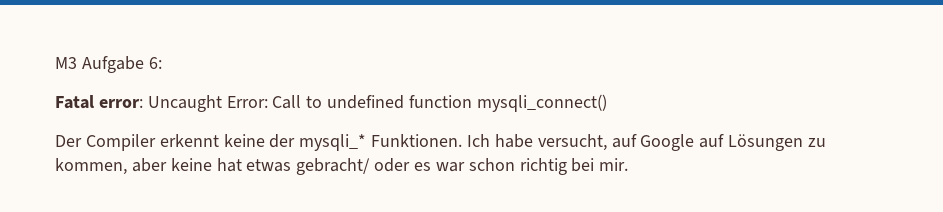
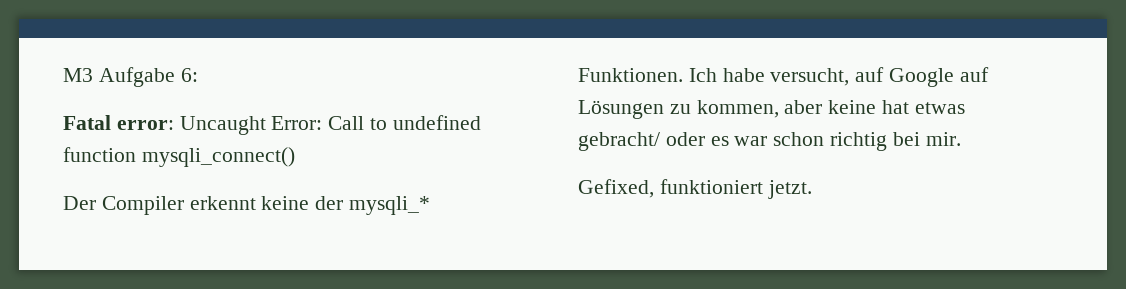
(629, 164) none -> [578,179,812,199] // Gefixed, funktioniert jetzt.

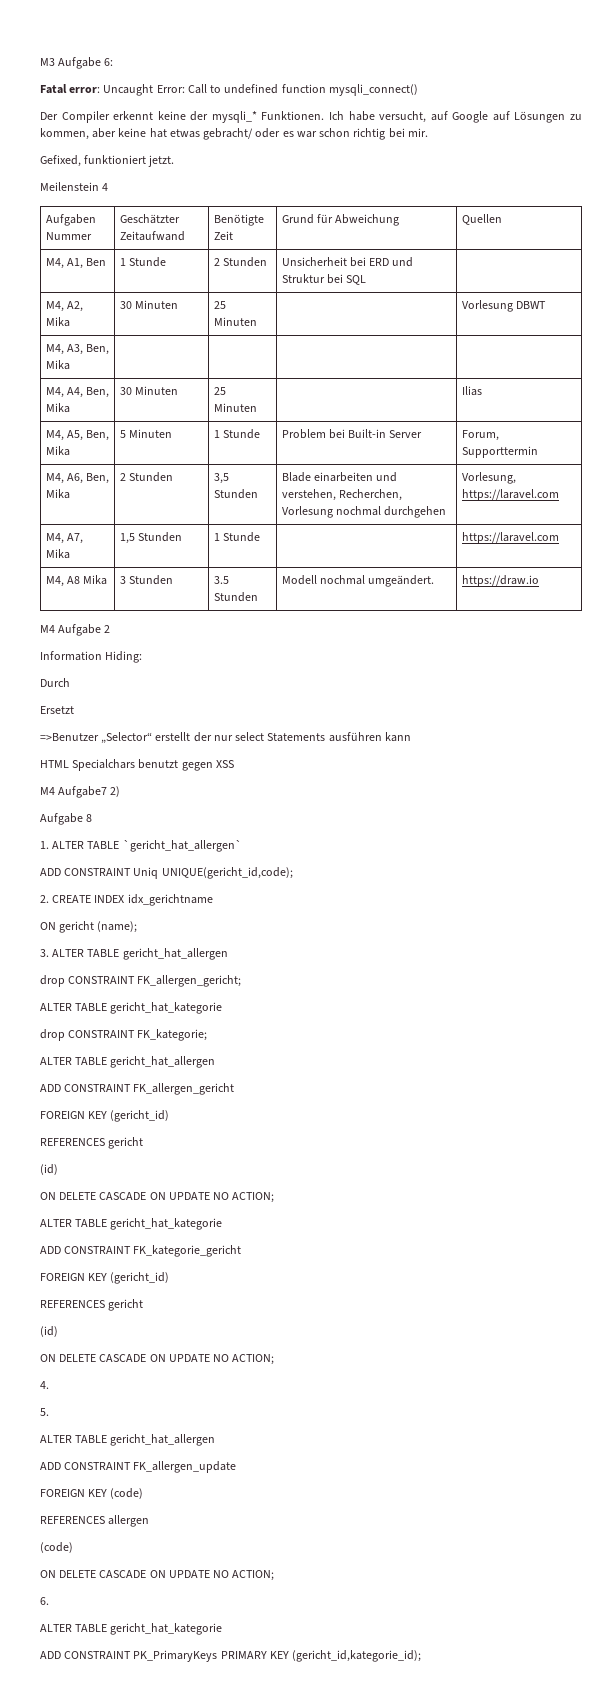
(812, 189) none -> [40,182,109,191] [45,214,96,226] [45,232,92,240] [119,214,180,224] [119,231,185,241] [213,214,264,226] [213,231,233,240] [281,214,400,226] [461,214,502,225] [45,258,107,269] [119,257,166,267] [213,257,267,267] [281,257,414,267] [281,274,367,285] [45,301,83,312] [45,317,70,327] [119,300,178,309] [213,301,226,309] [213,317,257,326] [461,300,546,312] [45,344,110,355] [45,360,70,370] [45,387,110,398] [45,403,70,413] [119,386,178,395] [213,387,226,395] [213,403,257,412] [461,386,482,396] [45,430,110,441] [45,446,70,456] [119,429,172,438] [213,429,260,439] [281,429,423,439] [461,430,499,441] [461,446,538,458] [45,473,110,484] [45,489,70,499] [119,472,173,482] [213,473,229,484] [213,489,258,499] [281,472,398,482] [281,489,402,501] [281,506,447,518] [461,472,516,484] [461,489,559,501] [45,533,83,544] [45,549,70,559] [119,532,182,544] [213,532,260,542] [461,532,559,544] [45,575,108,587] [119,575,173,585] [213,576,229,584] [213,592,258,602] [281,575,435,587] [461,575,539,587] [40,624,111,636] [40,651,143,663] [40,678,70,687] [40,706,74,714] [40,732,411,743] [40,759,234,771] [40,786,121,798] [40,813,93,825] [40,840,242,852] [40,867,293,879] [40,894,213,906] [40,921,138,933] [40,948,228,960] [40,975,242,987] [40,1002,223,1014] [40,1029,208,1041] [40,1056,216,1068] [40,1083,235,1095] [40,1110,170,1122] [40,1137,144,1149] [40,1164,58,1175] [40,1192,275,1203] [40,1218,223,1230] [40,1245,242,1257] [40,1272,170,1284] [40,1299,144,1311] [40,1326,58,1337] [40,1354,275,1365] [40,1381,49,1389] [40,1408,49,1416] [40,1434,216,1446] [40,1461,237,1473] [40,1488,144,1499] [40,1515,150,1527] [40,1542,73,1553] [40,1570,275,1581] [40,1597,49,1605] [40,1623,223,1635] [40,1650,422,1662] // Meilenstein 4 // Aufgaben Nummer | Geschätzter Zeitaufwand | Benötigte Zeit | Grund für Abweichung | Quellen // M4, A1, Ben | 1 Stunde | 2 Stunden | Unsicherheit bei ERD und Struktur bei SQL | // M4, A2, Mika | 30 Minuten | 25 Minuten | | Vorlesung DBWT // M4, A3, Ben, Mika | | | | // M4, A4, Ben, Mika | 30 Minuten | 25 Minuten | | Ilias // M4, A5, Ben, Mika | 5 Minuten | 1 Stunde | Problem bei Built-in Server | Forum, Supporttermin // M4, A6, Ben, Mika | 2 Stunden | 3,5 Stunden | Blade einarbeiten und verstehen, Recherchen, Vorlesung nochmal durchgehen | Vorlesung, https://laravel.com // M4, A7, Mika | 1,5 Stunden | 1 Stunde | | https://laravel.com // M4, A8 Mika | 3 Stunden | 3.5 Stunden | Modell nochmal umgeändert. | https://draw.io // M4 Aufgabe 2 // Information Hiding: // Durch // Ersetzt // =>Benutzer „Selector“ erstellt der nur select Statements ausführen kann // HTML Specialchars benutzt gegen XSS // M4 Aufgabe7 2) // Aufgabe 8 // 1. ALTER TABLE `gericht_hat_allergen` // ADD CONSTRAINT Uniq UNIQUE(gericht_id,code); // 2. CREATE INDEX idx_gerichtname // ON gericht (name); // 3. ALTER TABLE gericht_hat_allergen // drop CONSTRAINT FK_allergen_gericht; // ALTER TABLE gericht_hat_kategorie // drop CONSTRAINT FK_kategorie; // ALTER TABLE gericht_hat_allergen // ADD CONSTRAINT FK_allergen_gericht // FOREIGN KEY (gericht_id) // REFERENCES gericht // (id) // ON DELETE CASCADE ON UPDATE NO ACTION; // ALTER TABLE gericht_hat_kategorie // ADD CONSTRAINT FK_kategorie_gericht // FOREIGN KEY (gericht_id) // REFERENCES gericht // (id) // ON DELETE CASCADE ON UPDATE NO ACTION; // 4. // 5. // ALTER TABLE gericht_hat_allergen // ADD CONSTRAINT FK_allergen_update // FOREIGN KEY (code) // REFERENCES allergen // (code) // ON DELETE CASCADE ON UPDATE NO ACTION; // 6. // ALTER TABLE gericht_hat_kategorie // ADD CONSTRAINT PK_PrimaryKeys PRIMARY KEY (gericht_id,kategorie_id);

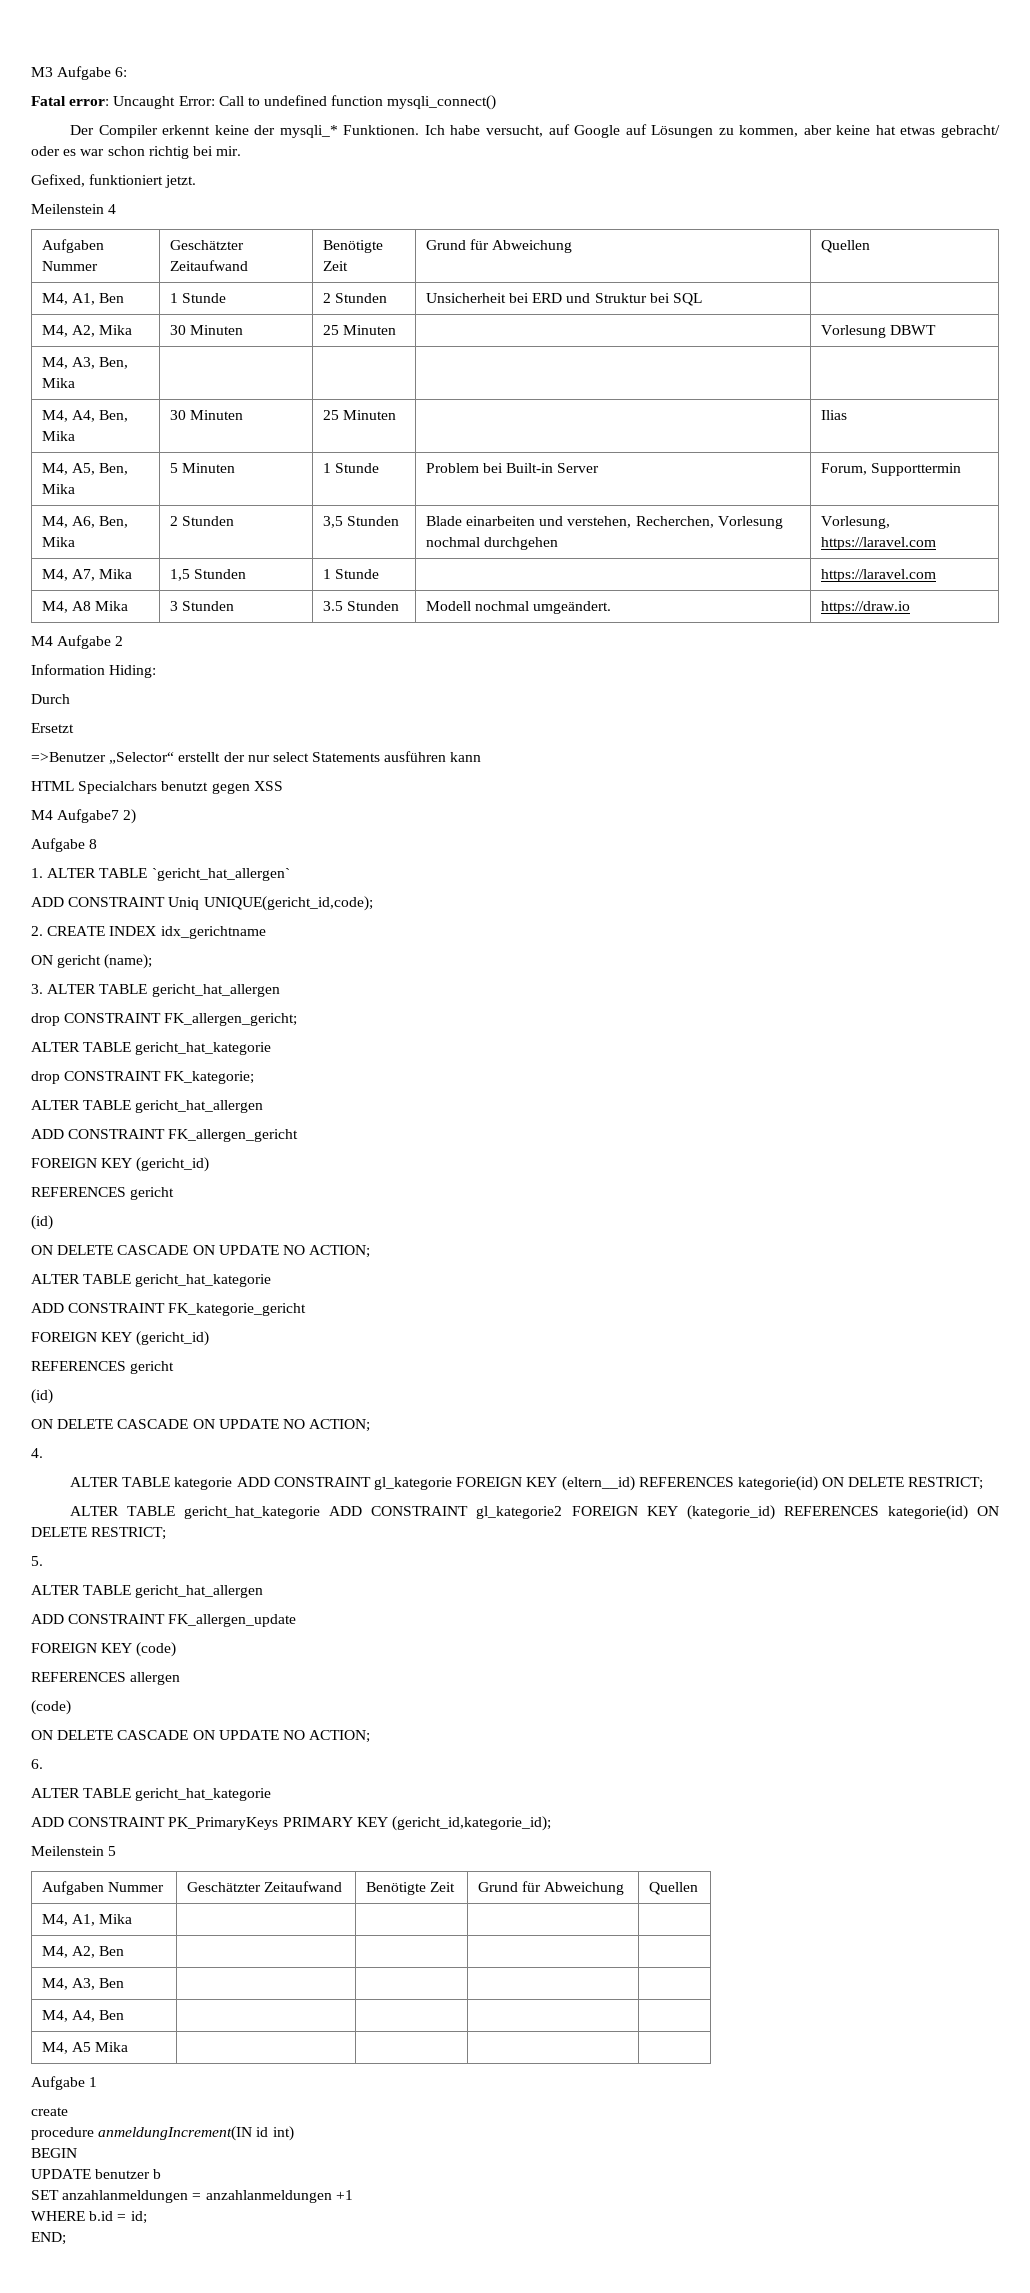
(49, 1385) none -> [70,1476,984,1491] [70,1505,999,1520] [31,1527,167,1540] // ALTER TABLE kategorie ADD CONSTRAINT gl_kategorie FOREIGN KEY (eltern__id) REFERENCES kategorie(id) ON DELETE RESTRICT; // ALTER TABLE gericht_hat_kategorie ADD CONSTRAINT gl_kategorie2 FOREIGN KEY (kategorie_id) REFERENCES kategorie(id) ON DELETE RESTRICT;
(422, 1656) none -> [31,1846,117,1856] [41,1881,164,1895] [186,1881,342,1892] [365,1882,455,1895] [477,1881,625,1895] [648,1882,698,1895] [41,1914,133,1926] [41,1946,125,1958] [41,1978,125,1990] [41,2010,125,2022] [41,2042,129,2054] [31,2076,98,2090] [31,2107,68,2116] [31,2126,294,2141] [31,2148,77,2158] [31,2169,162,2179] [31,2190,353,2203] [31,2211,147,2224] [31,2232,66,2245] // Meilenstein 5 // Aufgaben Nummer | Geschätzter Zeitaufwand | Benötigte Zeit | Grund für Abweichung | Quellen // M4, A1, Mika | | | | // M4, A2, Ben | | | | // M4, A3, Ben | | | | // M4, A4, Ben | | | | // M4, A5 Mika | | | | // Aufgabe 1 // create // procedure anmeldungIncrement(IN id int) // BEGIN // UPDATE benutzer b // SET anzahlanmeldungen = anzahlanmeldungen +1 // WHERE b.id = id; // END;

